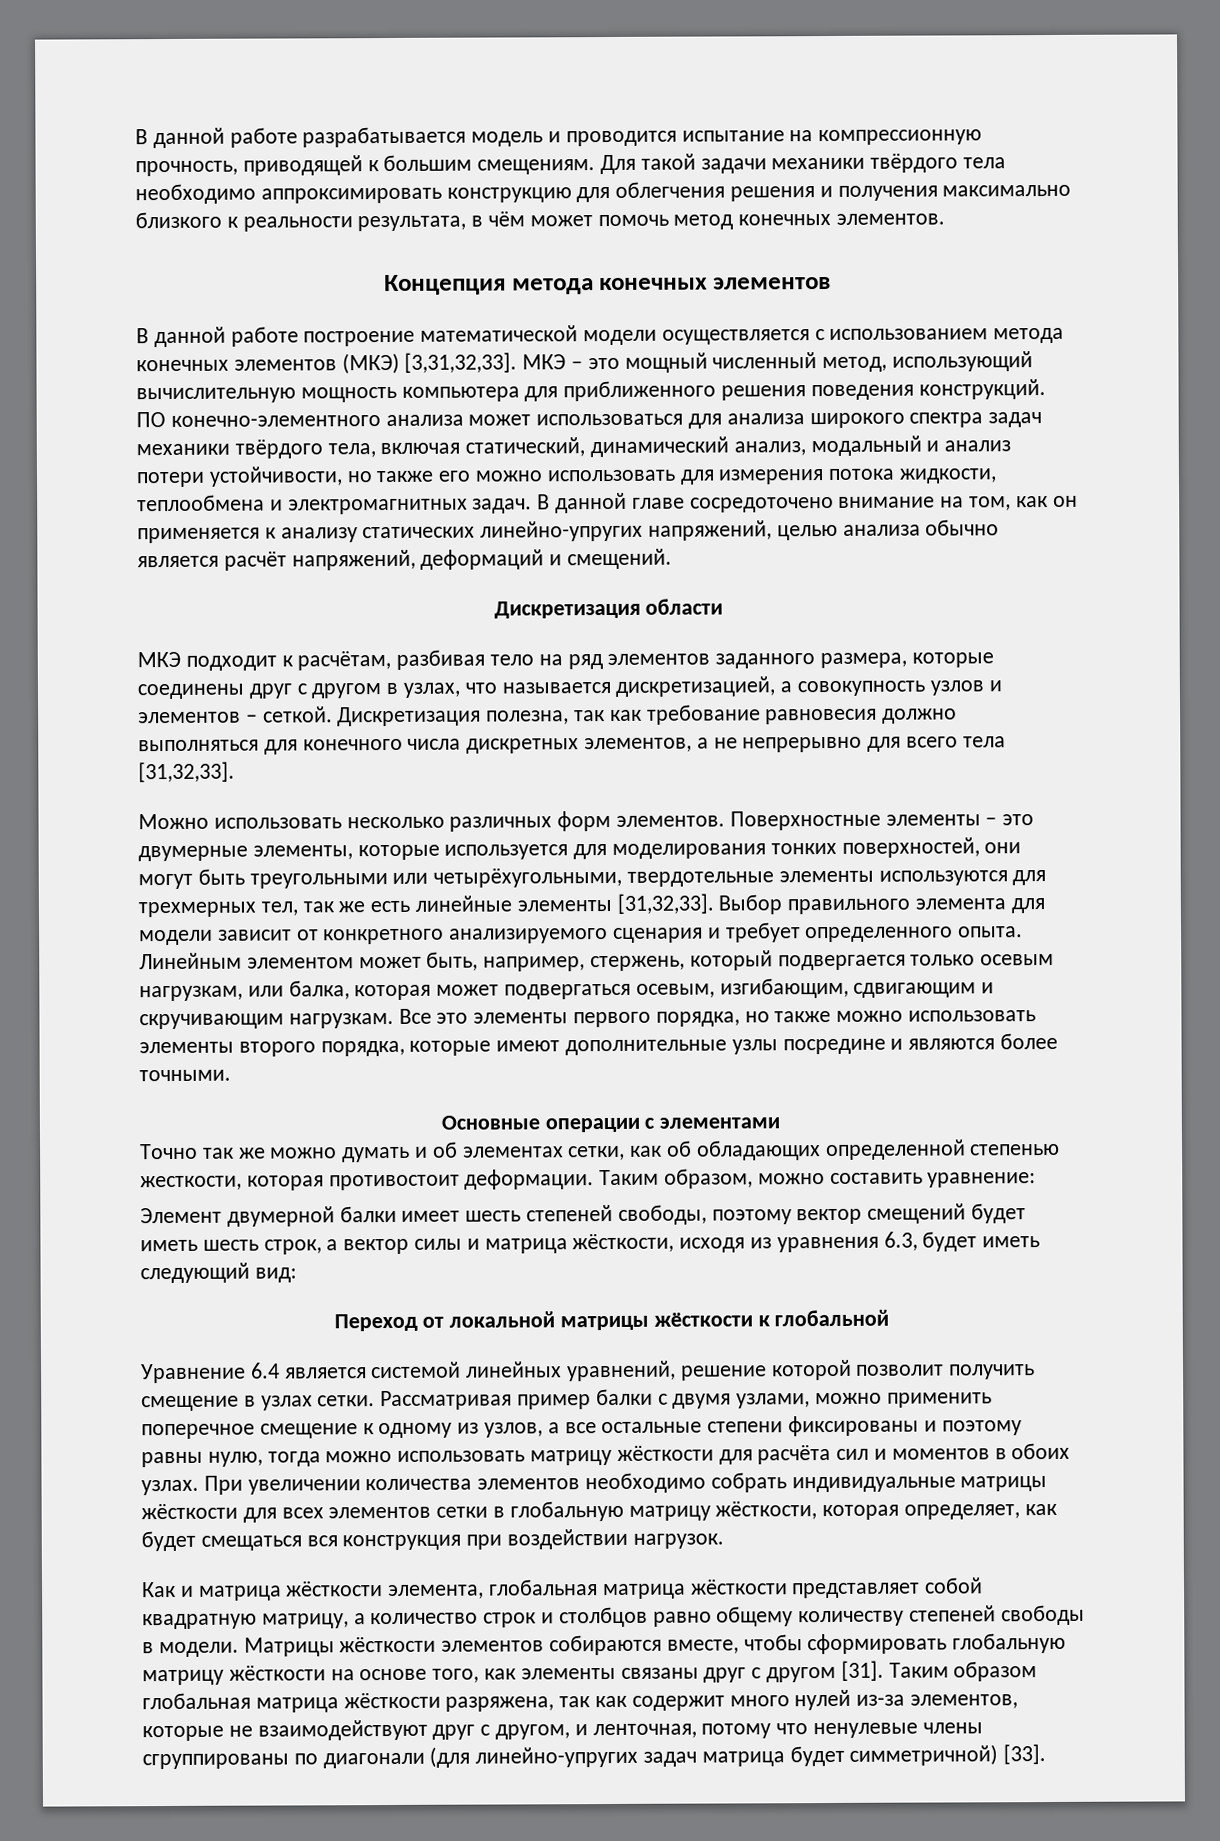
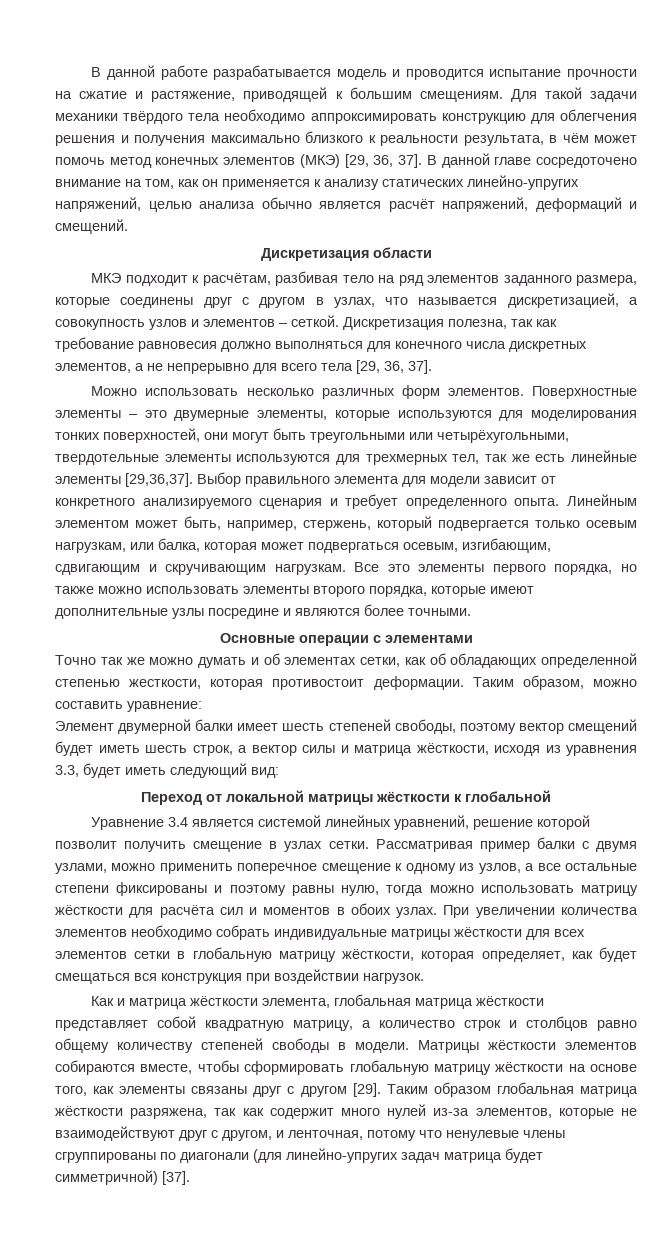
[789,129,983,146] [135,160,238,177] на компрессионную прочность, -> [566,69,637,80] [55,91,236,102] прочности на сжатие и растяжение,
[836,213,946,225] [383,274,832,296] [136,325,1065,348] [136,351,1034,375] [136,379,1046,404] [136,412,1043,429] [136,435,1012,459] [136,466,998,488] [137,494,533,515] элементов. // Концепция метода конечных элементов // В данной работе построение математической модели осуществляется с использованием метода конечных элементов (МКЭ) [3,31,32,33]. МКЭ – это мощный численный метод, использующий вычислительную мощность компьютера для приближенного решения поведения конструкций. ПО конечно-элементного анализа может использоваться для анализа широкого спектра задач механики твёрдого тела, включая статический, динамический анализ, модальный и анализ потери устойчивости, но также его можно использовать для измерения потока жидкости, теплообмена и электромагнитных задач. -> [223,154,423,168] элементов (МКЭ) [29, 36, 37].
[138,761,235,783] [31,32,33]. -> [356,360,432,374] [29, 36, 37].
[444,844,569,860] используется -> [397,410,492,421] используются
[616,893,714,914] [31,32,33]. -> [125,473,193,487] [29,36,37].
[883,1231,918,1251] 6.3, -> [55,765,79,777] 3.3,
[250,1362,280,1379] 6.4 -> [168,817,189,827] 3.4
[840,1660,884,1681] [31]. -> [352,1083,381,1097] [29].
[1003,1744,1047,1765] [33]. -> [162,1171,190,1185] [37].

